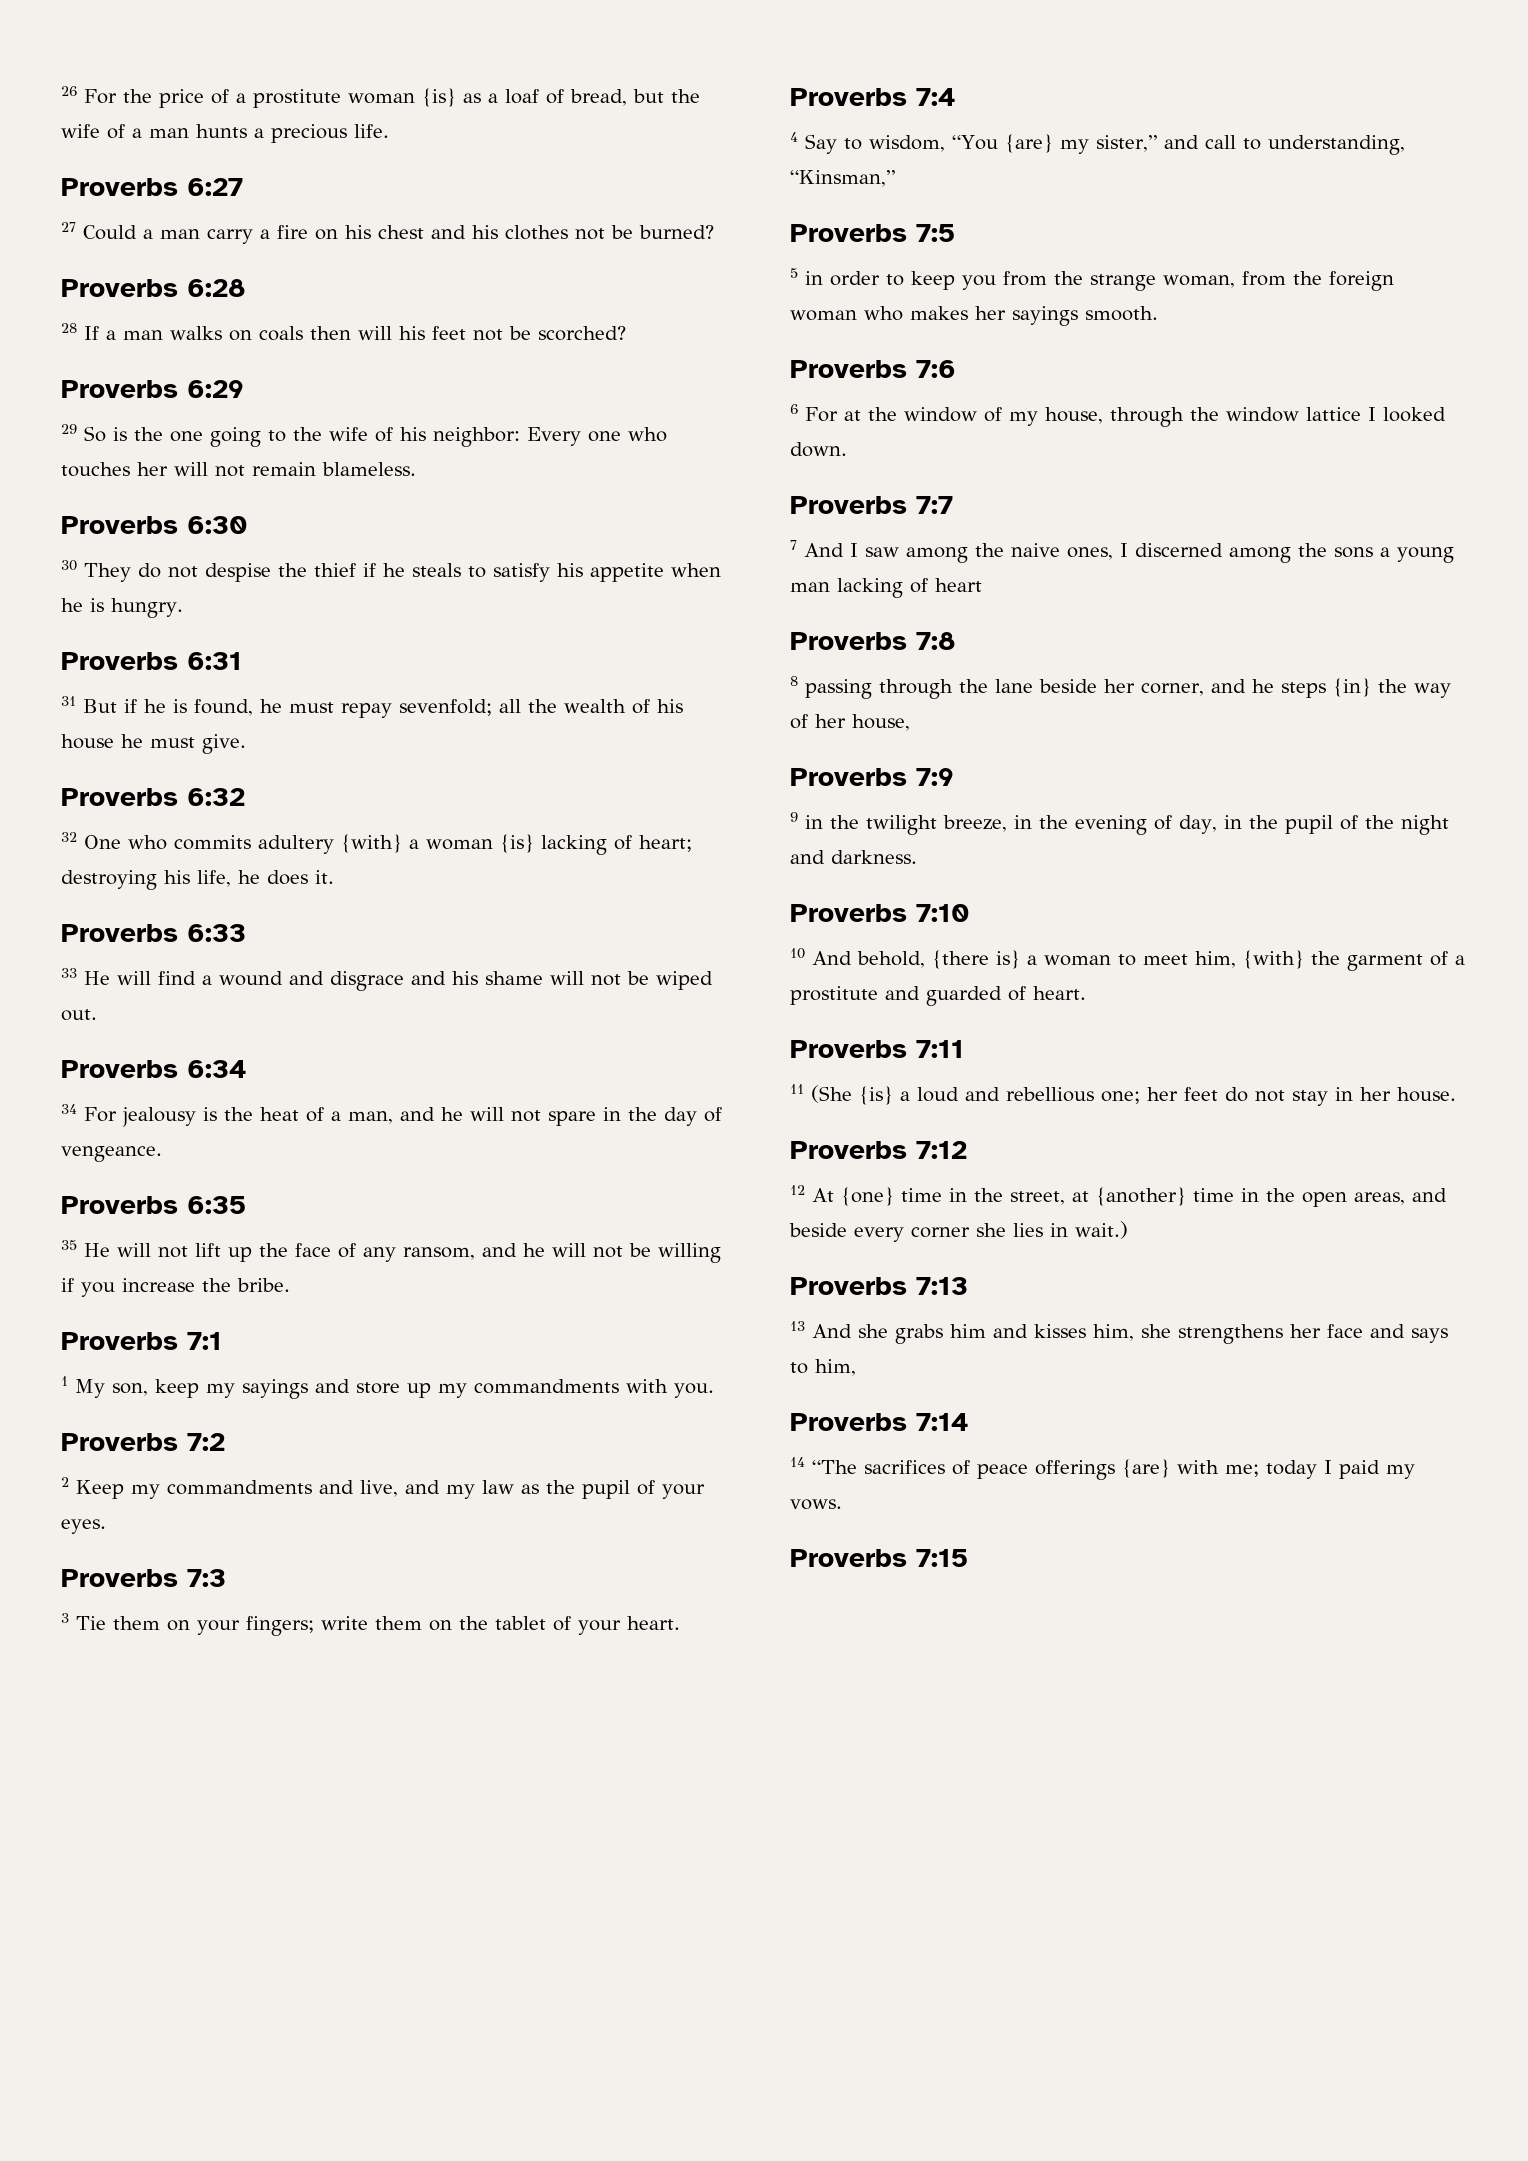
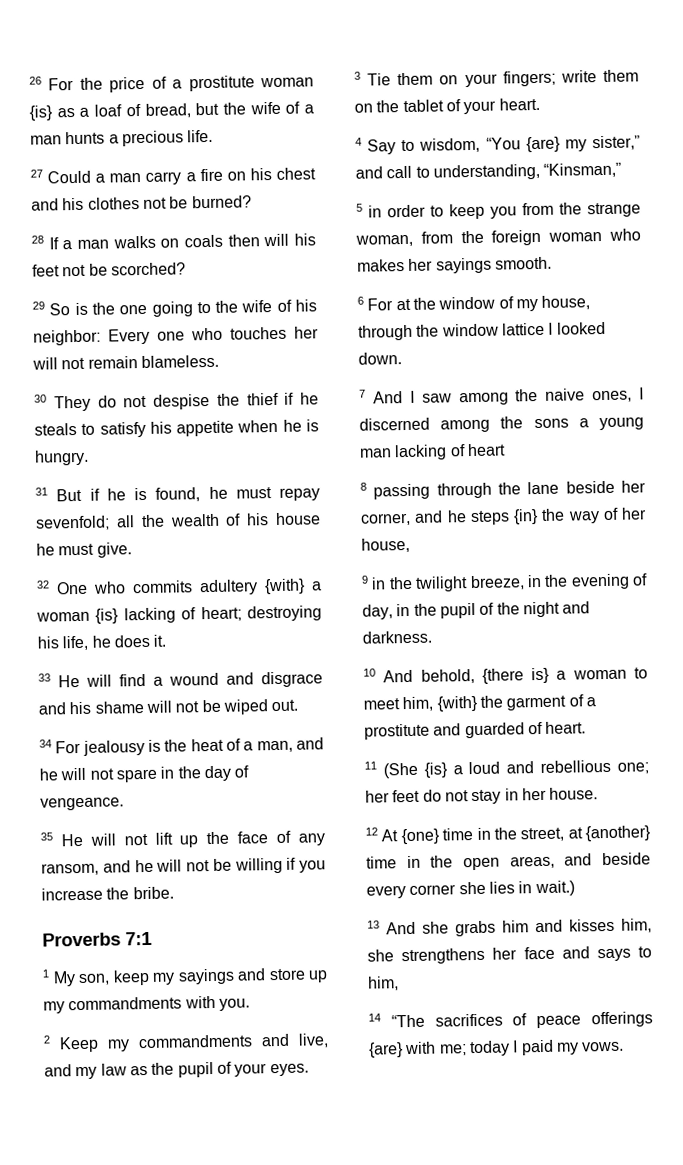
[61,178,243,196] // Proverbs 6:27 -> (214, 136) none
[61,279,246,297] // Proverbs 6:28 -> (252, 202) none
[61,380,244,398] // Proverbs 6:29 -> (186, 269) none
[61,516,247,534] // Proverbs 6:30 -> (219, 361) none
[61,652,242,670] // Proverbs 6:31 -> (89, 457) none
[61,788,245,806] // Proverbs 6:32 -> (132, 550) none
[61,924,246,942] // Proverbs 6:33 -> (167, 640) none
[61,1060,247,1078] // Proverbs 6:34 -> (299, 705) none
[61,1196,246,1214] // Proverbs 6:35 -> (124, 804) none
[61,1433,225,1451] // Proverbs 7:2 -> (250, 1004) none
[61,1569,226,1587] // Proverbs 7:3 -> (309, 1070) none
[790,88,956,106] // Proverbs 7:4 -> (540, 104) none
[790,224,955,242] // Proverbs 7:5 -> (622, 170) none
[790,360,956,378] // Proverbs 7:6 -> (552, 263) none
[790,496,953,514] // Proverbs 7:7 -> (402, 358) none
[790,632,956,650] // Proverbs 7:8 -> (506, 450) none
[790,768,954,786] // Proverbs 7:9 -> (410, 545) none
[790,904,969,922] // Proverbs 7:10 -> (432, 637) none
[790,1040,964,1058] // Proverbs 7:11 -> (587, 727) none
[790,1141,967,1159] // Proverbs 7:12 -> (599, 793) none
[790,1277,968,1295] // Proverbs 7:13 -> (575, 888) none
[790,1413,969,1431] // Proverbs 7:14 -> (399, 983) none
[790,1549,968,1567] // Proverbs 7:15 -> (625, 1046) none

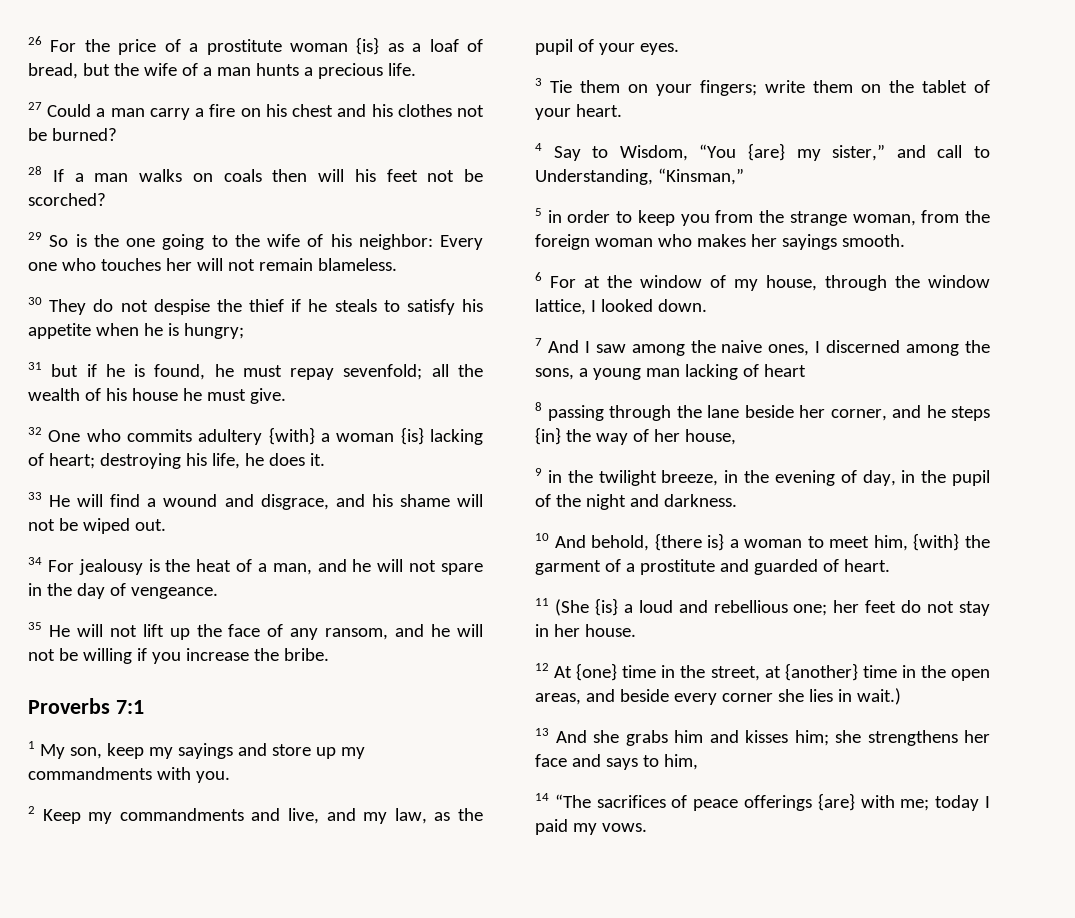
[34,449,89,466] hungry. -> [183,323,244,339] hungry;
[56,488,83,502] But -> [51,364,79,377] but
[261,671,323,688] disgrace -> [260,494,329,510] disgrace,
[100,1063,127,1076] law -> [394,808,427,824] law,
[419,137,481,153] wisdom, -> [619,145,688,161] Wisdom,
[432,163,540,181] understanding, -> [535,169,653,185] Understanding,
[501,322,545,336] lattice -> [535,299,586,315] lattice,
[533,418,569,429] sons -> [535,368,574,380] sons,
[621,918,652,933] him, -> [794,730,829,746] him;

